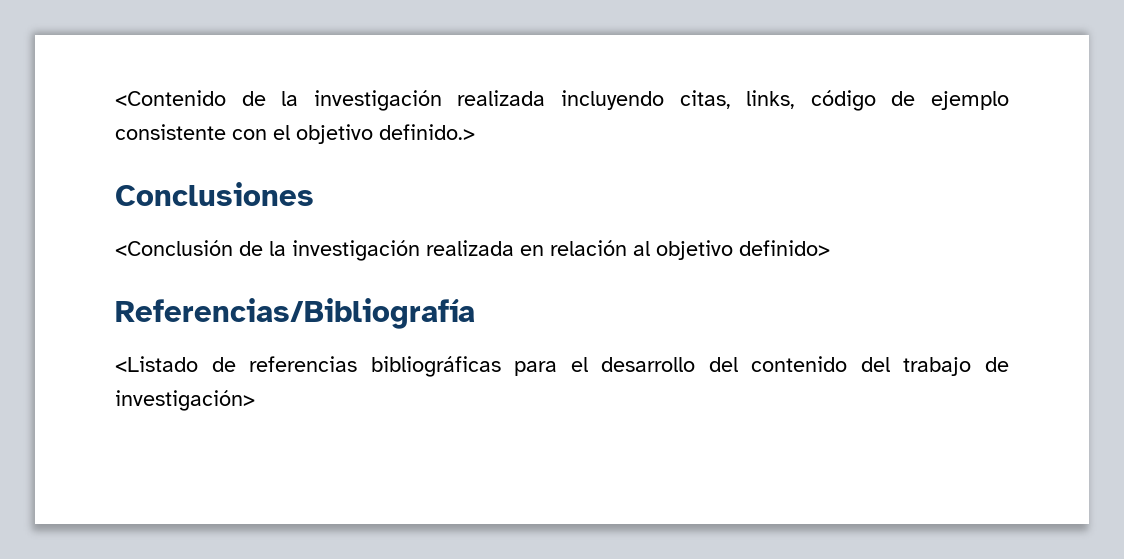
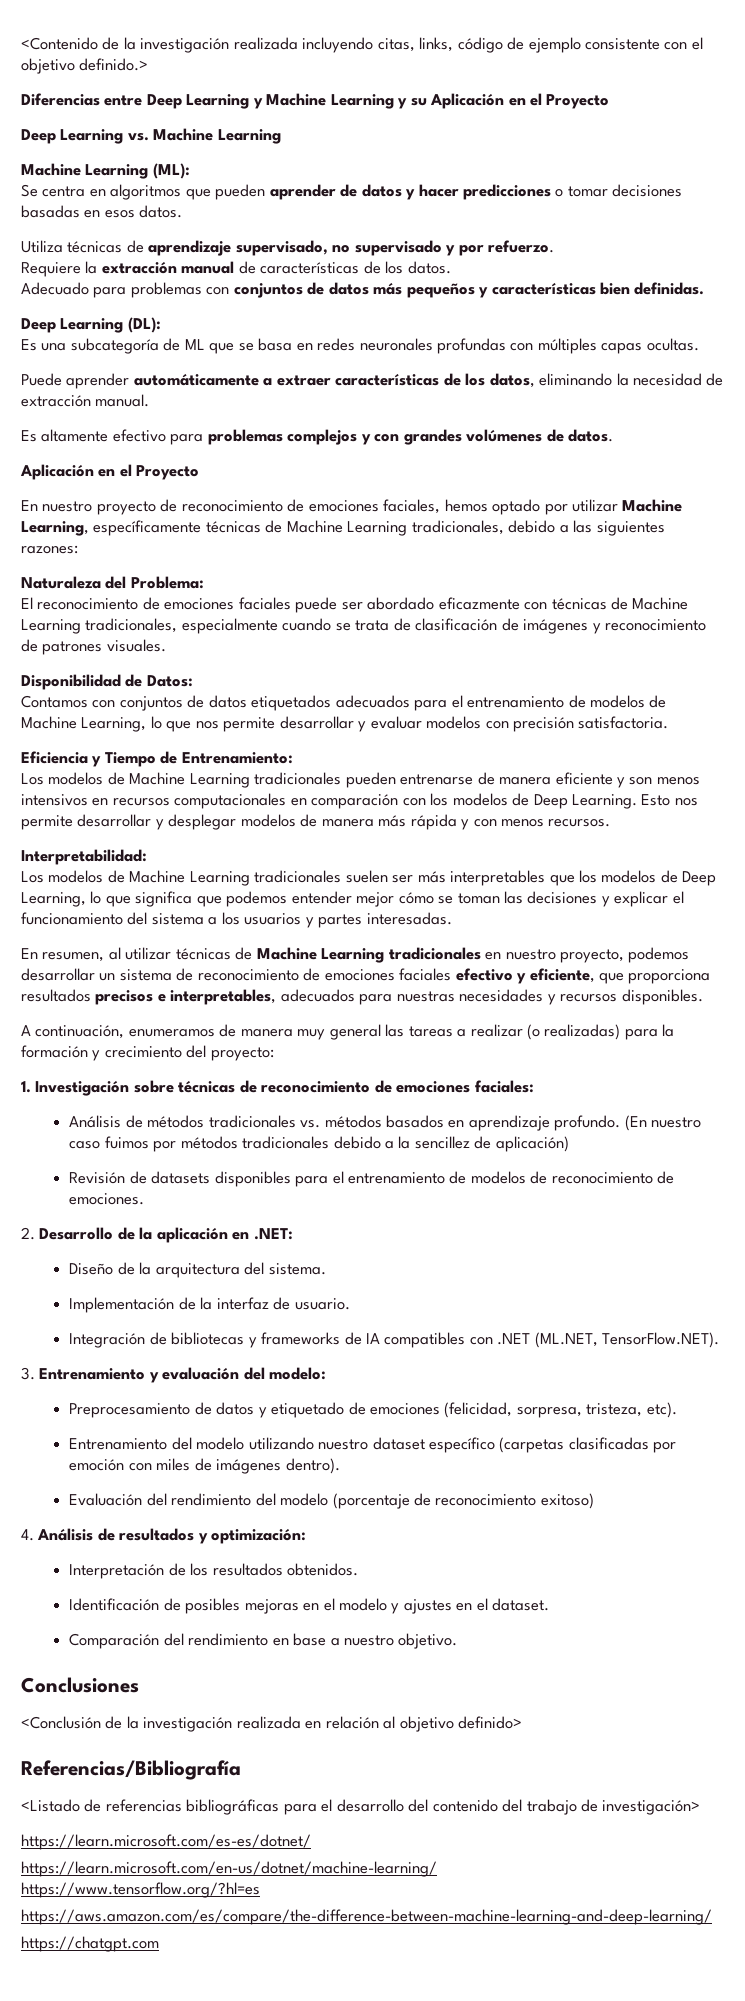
(475, 132) none -> [21,93,610,109] [21,128,281,144] [21,163,190,179] [21,184,683,200] [21,205,183,218] [21,240,555,256] [21,261,451,277] [21,282,705,298] [21,317,161,333] [21,338,699,354] [21,373,724,389] [21,394,150,407] [21,429,614,445] [20,464,200,480] [21,499,683,515] [21,520,665,536] [21,545,78,554] [21,576,204,589] [21,597,689,613] [21,618,707,634] [21,639,166,655] [21,674,193,690] [21,695,667,711] [21,716,669,732] [21,751,293,767] [21,772,700,788] [21,793,698,809] [21,814,611,830] [21,849,147,865] [21,870,717,886] [21,891,684,907] [21,912,452,928] [21,947,690,963] [21,968,711,984] [21,989,703,1005] [21,1024,675,1040] [21,1045,274,1061] [21,1080,534,1096] [69,1115,702,1131] [69,1136,569,1152] [69,1171,675,1187] [69,1193,145,1205] [21,1227,293,1243] [69,1262,326,1278] [69,1297,350,1313] [69,1332,720,1348] [21,1367,327,1383] [69,1402,677,1418] [69,1437,677,1453] [69,1458,340,1474] [69,1493,594,1509] [21,1528,307,1544] [69,1563,359,1579] [69,1598,550,1614] [69,1633,458,1649] // Diferencias entre Deep Learning y Machine Learning y su Aplicación en el Proyecto // Deep Learning vs. Machine Learning // Machine Learning (ML): // Se centra en algoritmos que pueden aprender de datos y hacer predicciones o tomar decisiones basadas en esos datos. // Utiliza técnicas de aprendizaje supervisado, no supervisado y por refuerzo. // Requiere la extracción manual de características de los datos. // Adecuado para problemas con conjuntos de datos más pequeños y características bien definidas. // Deep Learning (DL): // Es una subcategoría de ML que se basa en redes neuronales profundas con múltiples capas ocultas. // Puede aprender automáticamente a extraer características de los datos, eliminando la necesidad de extracción manual. // Es altamente efectivo para problemas complejos y con grandes volúmenes de datos. // Aplicación en el Proyecto // En nuestro proyecto de reconocimiento de emociones faciales, hemos optado por utilizar Machine Learning, específicamente técnicas de Machine Learning tradicionales, debido a las siguientes razones: // Naturaleza del Problema: // El reconocimiento de emociones faciales puede ser abordado eficazmente con técnicas de Machine Learning tradicionales, especialmente cuando se trata de clasificación de imágenes y reconocimiento de patrones visuales. // Disponibilidad de Datos: // Contamos con conjuntos de datos etiquetados adecuados para el entrenamiento de modelos de Machine Learning, lo que nos permite desarrollar y evaluar modelos con precisión satisfactoria. // Eficiencia y Tiempo de Entrenamiento: // Los modelos de Machine Learning tradicionales pueden entrenarse de manera eficiente y son menos intensivos en recursos computacionales en comparación con los modelos de Deep Learning. Esto nos permite desarrollar y desplegar modelos de manera más rápida y con menos recursos. // Interpretabilidad: // Los modelos de Machine Learning tradicionales suelen ser más interpretables que los modelos de Deep Learning, lo que significa que podemos entender mejor cómo se toman las decisiones y explicar el funcionamiento del sistema a los usuarios y partes interesadas. // En resumen, al utilizar técnicas de Machine Learning tradicionales en nuestro proyecto, podemos desarrollar un sistema de reconocimiento de emociones faciales efectivo y eficiente, que proporciona resultados precisos e interpretables, adecuados para nuestras necesidades y recursos disponibles. // A continuación, enumeramos de manera muy general las tareas a realizar (o realizadas) para la formación y crecimiento del proyecto: // 1. Investigación sobre técnicas de reconocimiento de emociones faciales: // Análisis de métodos tradicionales vs. métodos basados en aprendizaje profundo. (En nuestro caso fuimos por métodos tradicionales debido a la sencillez de aplicación) // Revisión de datasets disponibles para el entrenamiento de modelos de reconocimiento de emociones. // 2. Desarrollo de la aplicación en .NET: // Diseño de la arquitectura del sistema. // Implementación de la interfaz de usuario. // Integración de bibliotecas y frameworks de IA compatibles con .NET (ML.NET, TensorFlow.NET). // 3. Entrenamiento y evaluación del modelo: // Preprocesamiento de datos y etiquetado de emociones (felicidad, sorpresa, tristeza, etc). // Entrenamiento del modelo utilizando nuestro dataset específico (carpetas clasificadas por emoción con miles de imágenes dentro). // Evaluación del rendimiento del modelo (porcentaje de reconocimiento exitoso) // 4. Análisis de resultados y optimización: // Interpretación de los resultados obtenidos. // Identificación de posibles mejoras en el modelo y ajustes en el dataset. // Comparación del rendimiento en base a nuestro objetivo.
(255, 400) none -> [21,1834,311,1850] [21,1861,437,1877] [21,1882,260,1898] [21,1909,712,1925] [21,1936,159,1952] // https://learn.microsoft.com/es-es/dotnet/ // https://learn.microsoft.com/en-us/dotnet/machine-learning/ // https://www.tensorflow.org/?hl=es // https://aws.amazon.com/es/compare/the-difference-between-machine-learning-and-deep-learning/ // https://chatgpt.com

